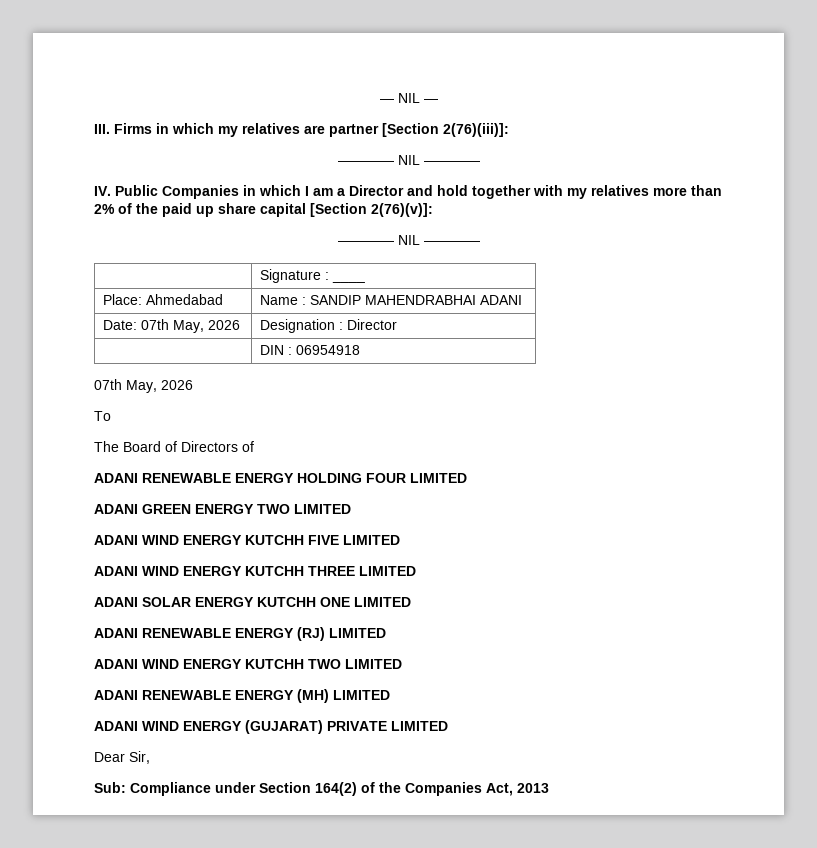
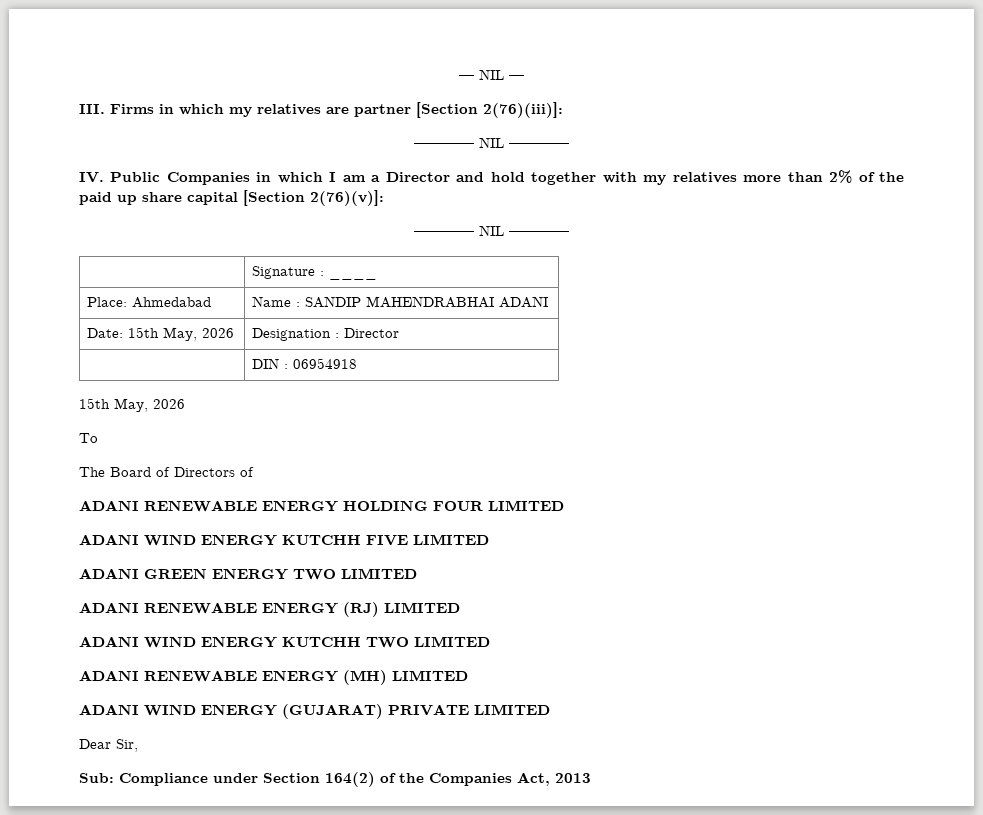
[140,319,169,330] 07th -> [128,327,160,338] 15th
[94,379,122,390] 07th -> [79,398,110,409] 15th
[94,504,351,514] // ADANI GREEN ENERGY TWO LIMITED -> (564, 505) none
[142,566,416,576] [94,597,350,607] WIND ENERGY KUTCHH THREE LIMITED // ADANI SOLAR ENERGY KUTCHH ONE -> [144,568,336,580] GREEN ENERGY TWO

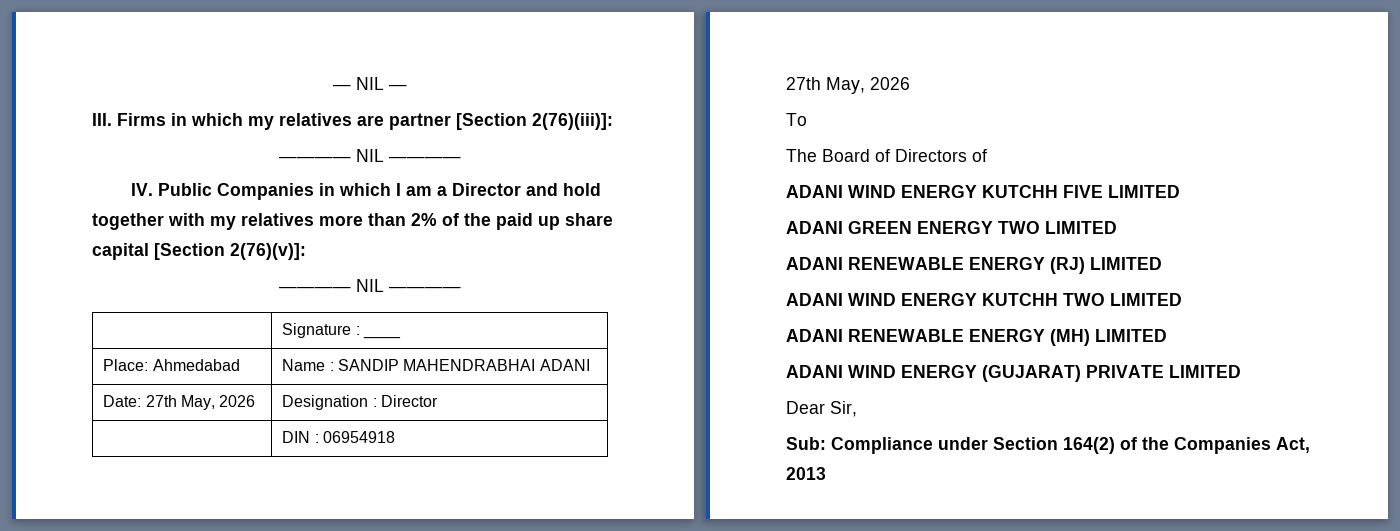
[128,327,160,338] 15th -> [145,395,177,407] 27th
[79,398,110,409] 15th -> [786,77,821,90] 27th
[79,500,564,512] // ADANI RENEWABLE ENERGY HOLDING FOUR LIMITED -> (987, 155) none

